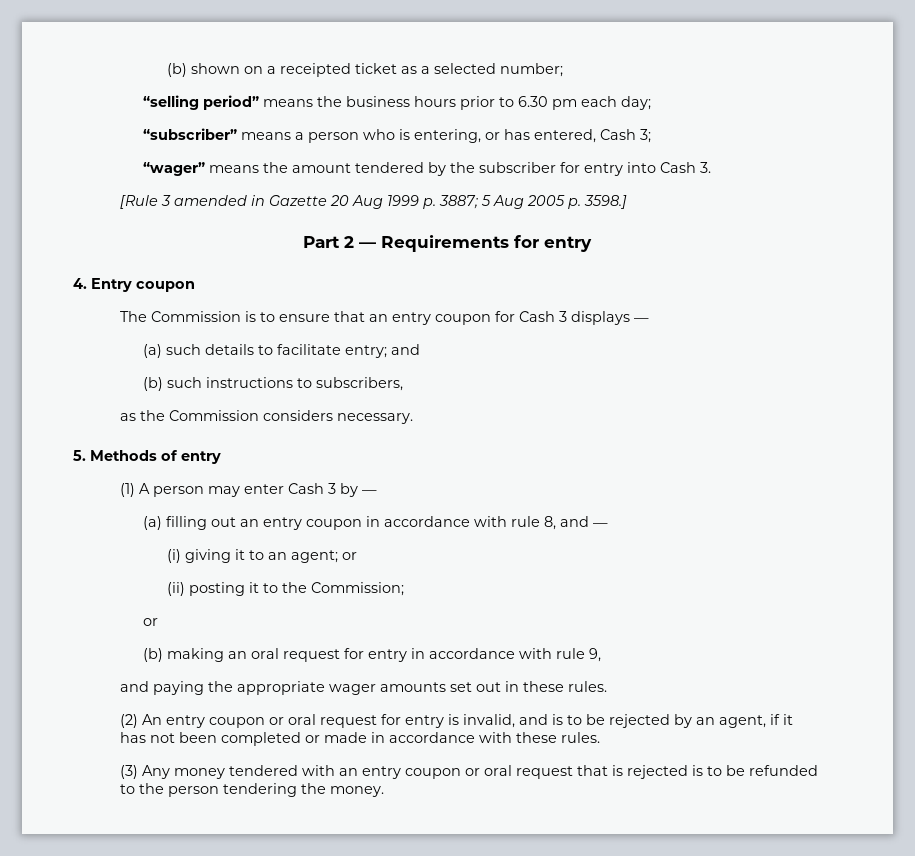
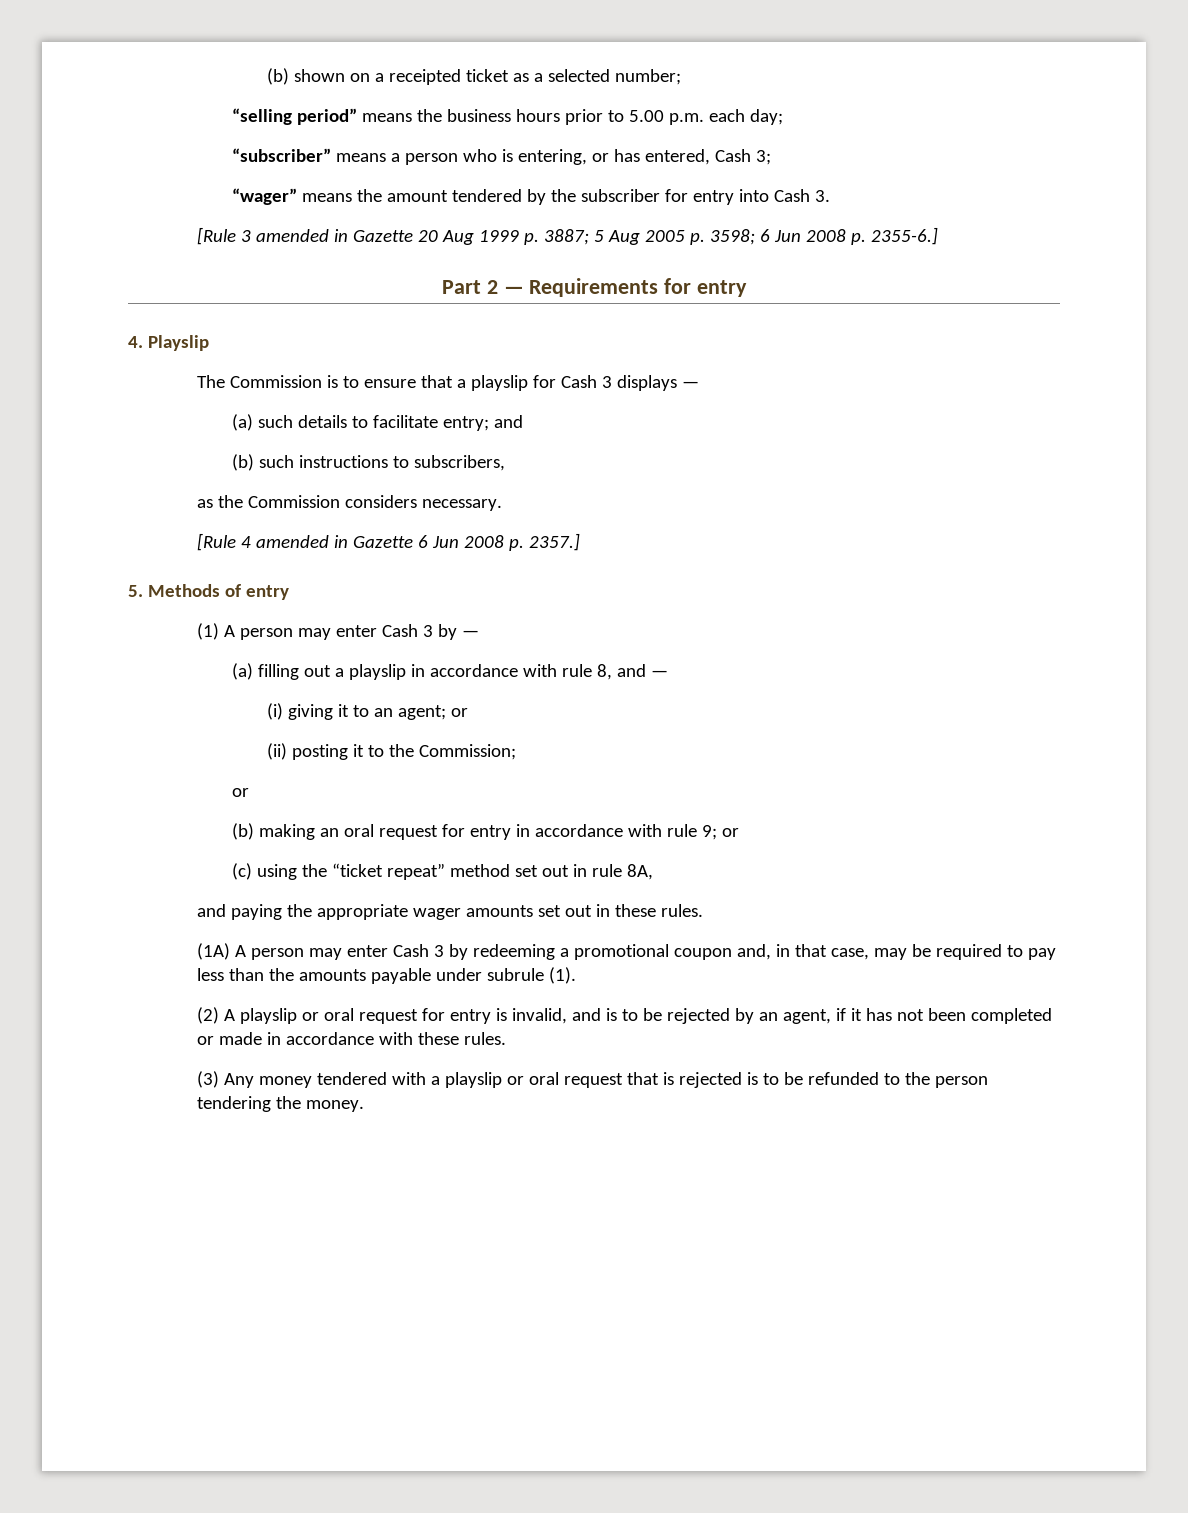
[518,96,578,110] 6.30 pm -> [629,110,705,125] 5.00 p.m.
[583,195,627,209] 3598.] -> [710,227,939,245] 3598; 6 Jun 2008 p. 2355-6.]
[91,278,195,292] Entry coupon -> [147,335,209,351] Playslip
[368,312,491,325] an entry coupon -> [457,375,529,391] a playslip
(413, 418) none -> [197,533,581,551] // [Rule 4 amended in Gazette 6 Jun 2008 p. 2357.]
[240,517,363,530] an entry coupon -> [335,664,407,680] a playslip
[589,648,602,662] 9, -> [702,825,740,840] [232,863,654,880] 9; or // (c) using the “ticket repeat” method set out in rule 8A,
[119,714,265,728] (2) An entry coupon -> [197,943,1057,960] [197,967,577,984] [197,1007,298,1024] (1A) A person may enter Cash 3 by redeeming a promotional coupon and, in that case, may be required to pay less than the amounts payable under subrule (1). // (2) A playslip
[338,766,461,779] an entry coupon -> [431,1072,503,1088] a playslip

